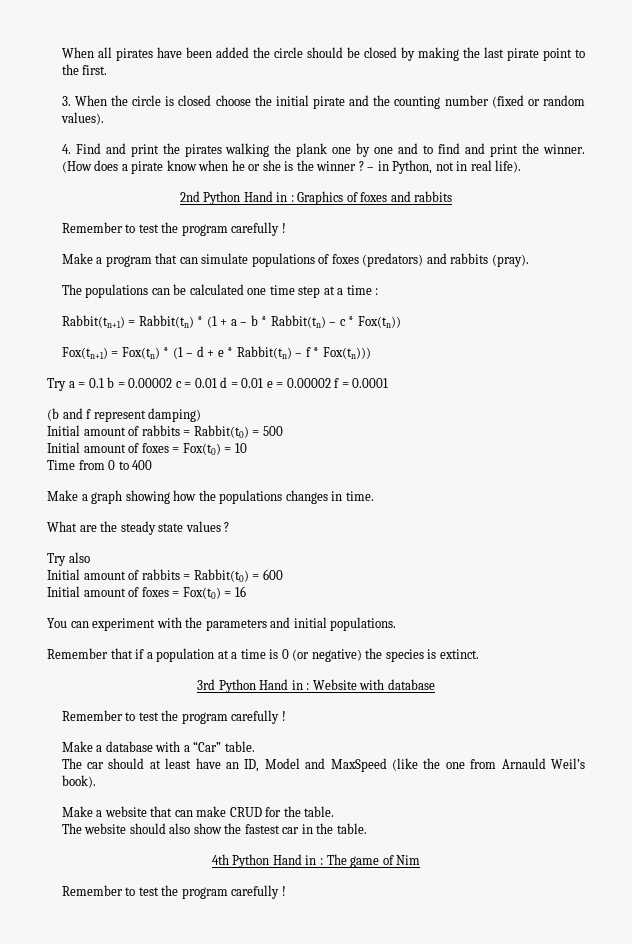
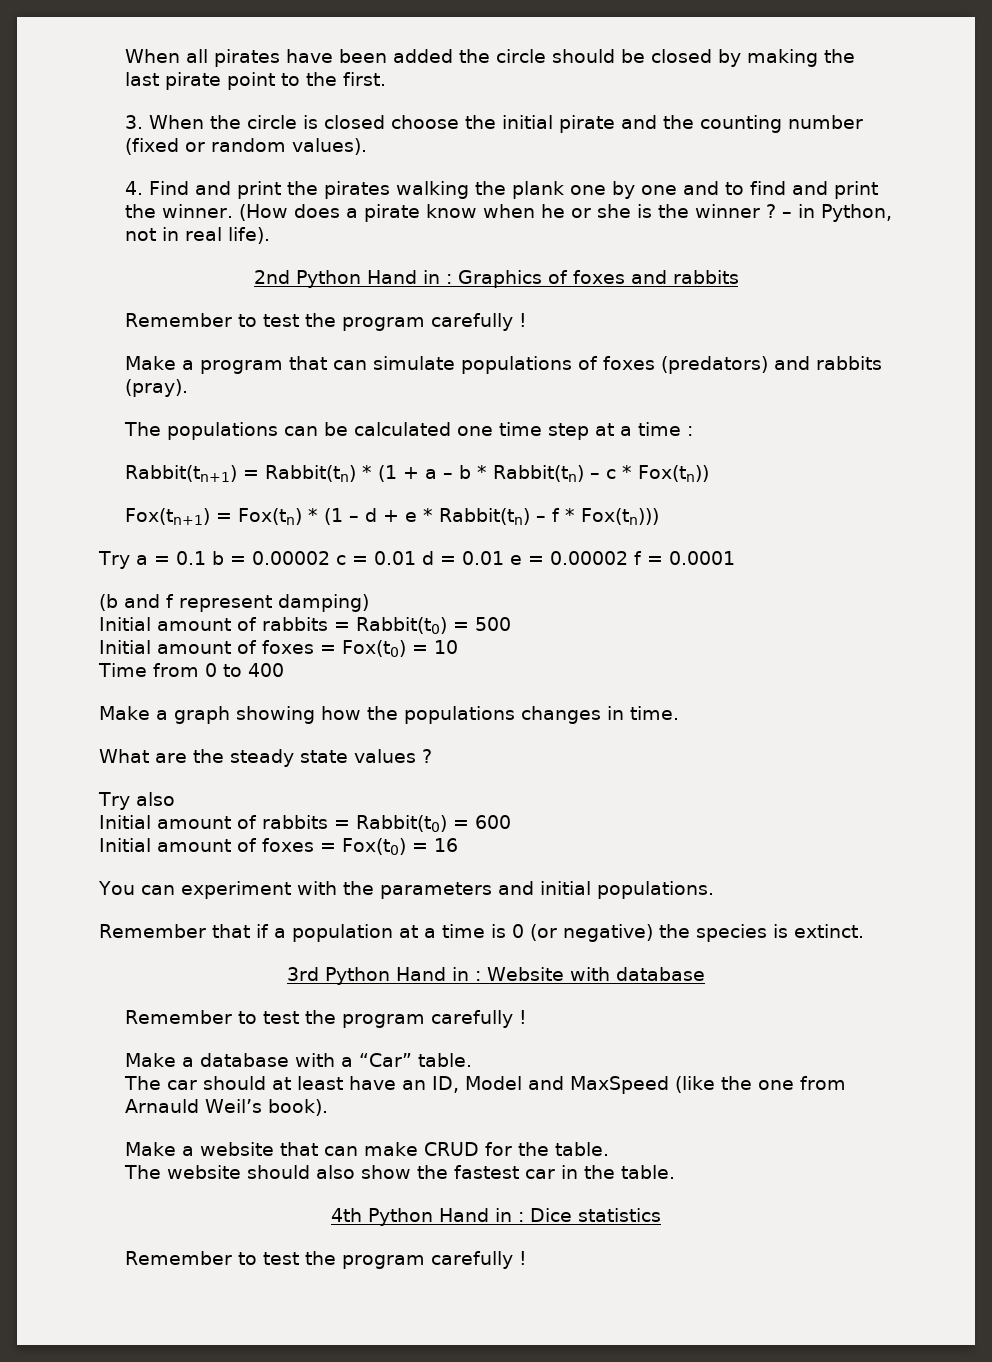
[326,854,421,868] The game of Nim -> [530,1208,661,1222] Dice statistics

